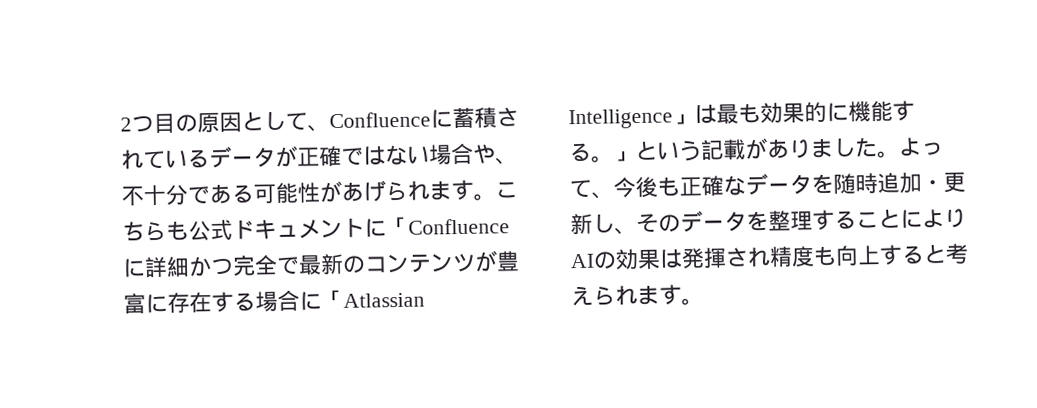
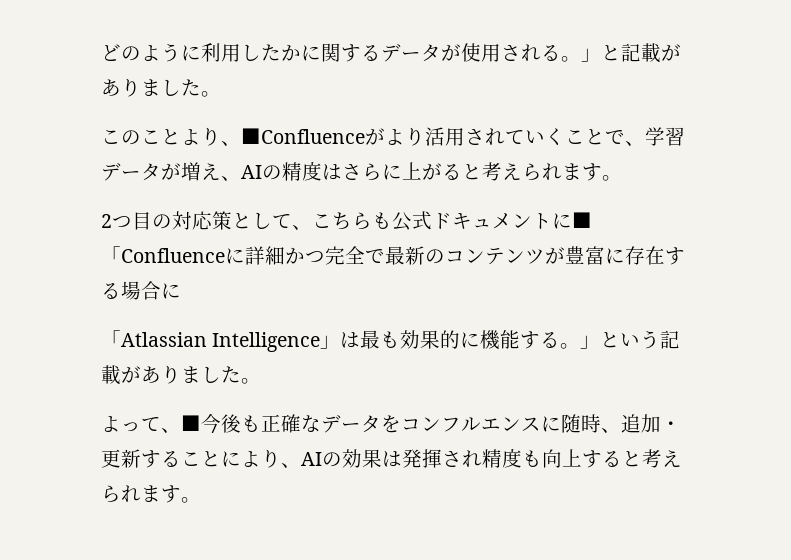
[120,106,519,134] [121,142,518,170] [121,179,496,206] 2つ目の原因として、Confluenceに蓄積されているデータが正確ではない場合や、不十分である可能性があげられます。 -> [101,43,681,63] [101,78,221,97] [101,127,685,146] [101,162,622,181] [101,211,312,230] どのように利用したかに関するデータが使用される。」と記載がありました。 // このことより、■Confluenceがより活用されていくことで、学習データが増え、AIの精度はさらに上がると考えられます。 // 2つ目の対応策として、
(387, 228) none -> [572,212,592,228] ■
(322, 301) none -> (181, 291) //
(900, 154) none -> (261, 381) //
(614, 195) none -> [181,415,201,431] ■
[833,171,966,195] [570,210,813,235] 随時追加・更新し、そのデータを整理 -> [401,414,681,433] [101,449,141,468] コンフルエンスに随時、追加・更新
(967, 218) none -> [281,463,301,468] 、

